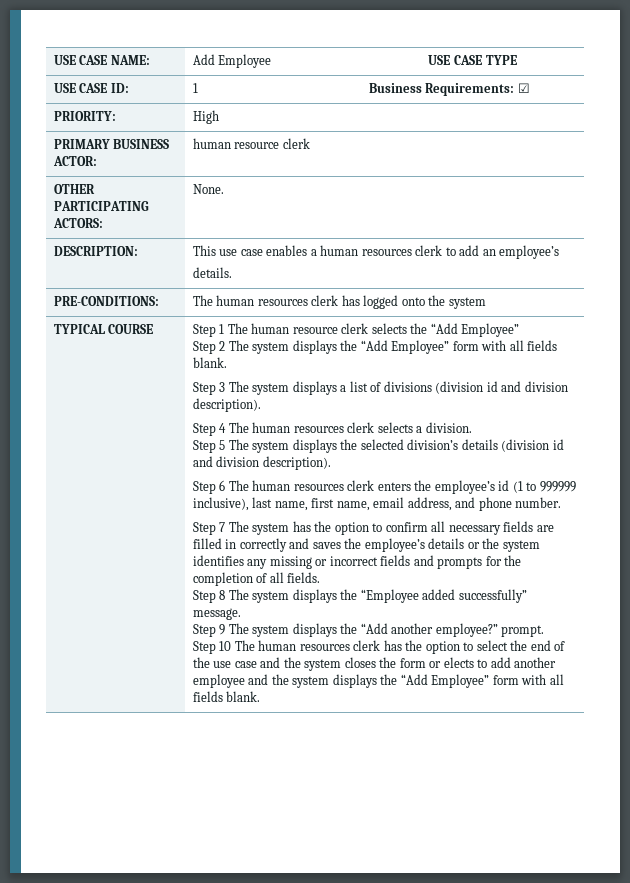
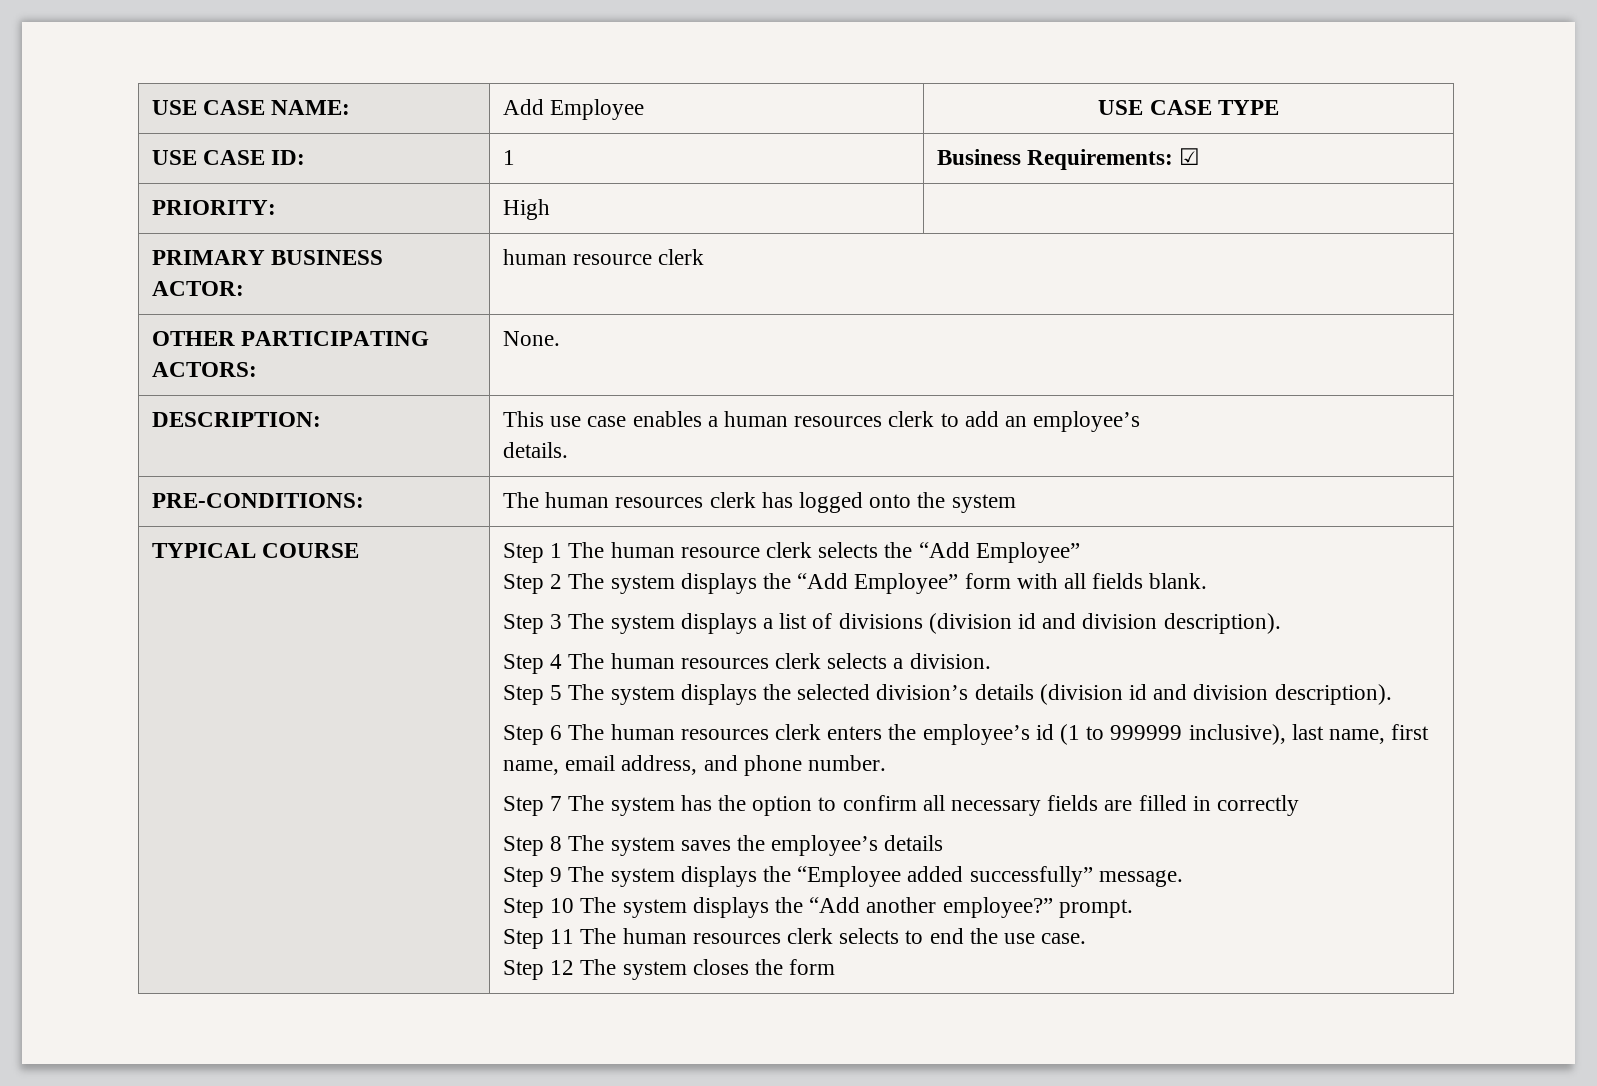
[289,538,310,549] and -> [502,835,675,856] // Step 8 The system
[467,538,540,552] [192,555,522,569] [192,572,321,586] [192,590,226,603] or the system identifies any missing or incorrect fields and prompts for the completion of all fields. // Step 8 -> [502,867,563,887] // Step 9
[219,624,226,635] 9 -> [550,898,575,913] 10
[219,640,566,654] [192,657,557,671] [192,674,564,688] [192,691,261,702] 10 The human resources clerk has the option to select the end of the use case and the system closes the form or elects to add another employee and the system displays the “Add Employee” form with all fields blank. -> [550,928,1087,944] [502,959,836,980] 11 The human resources clerk selects to end the use case. // Step 12 The system closes the form

